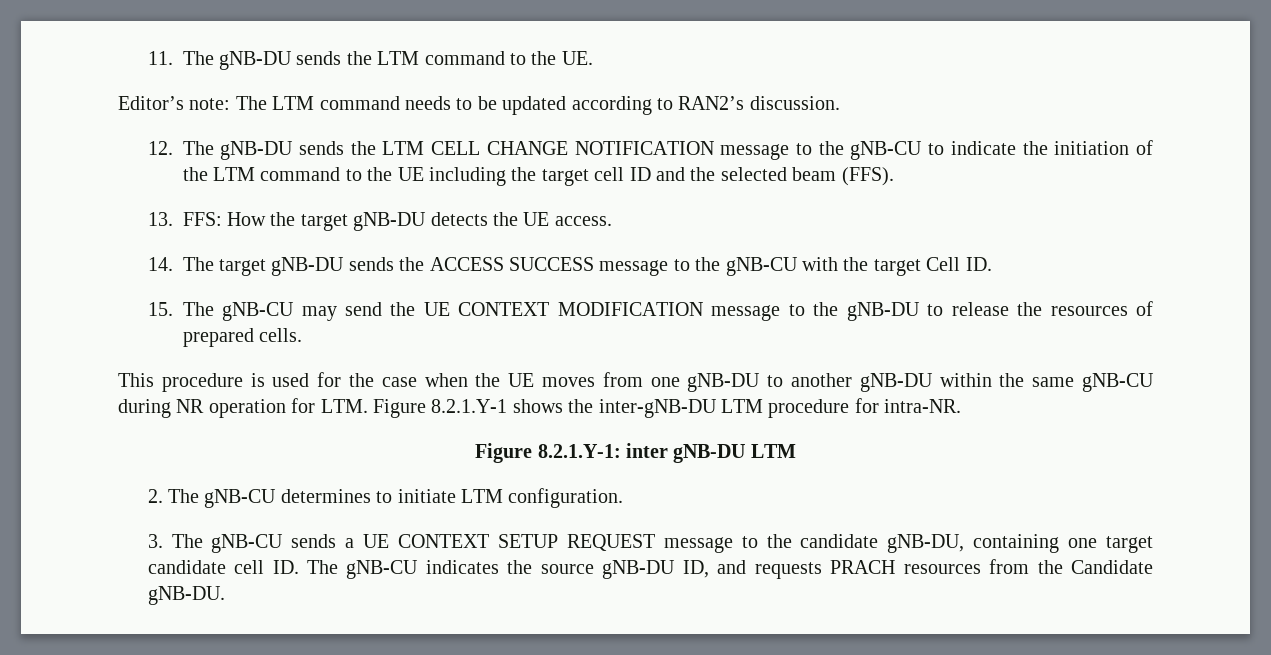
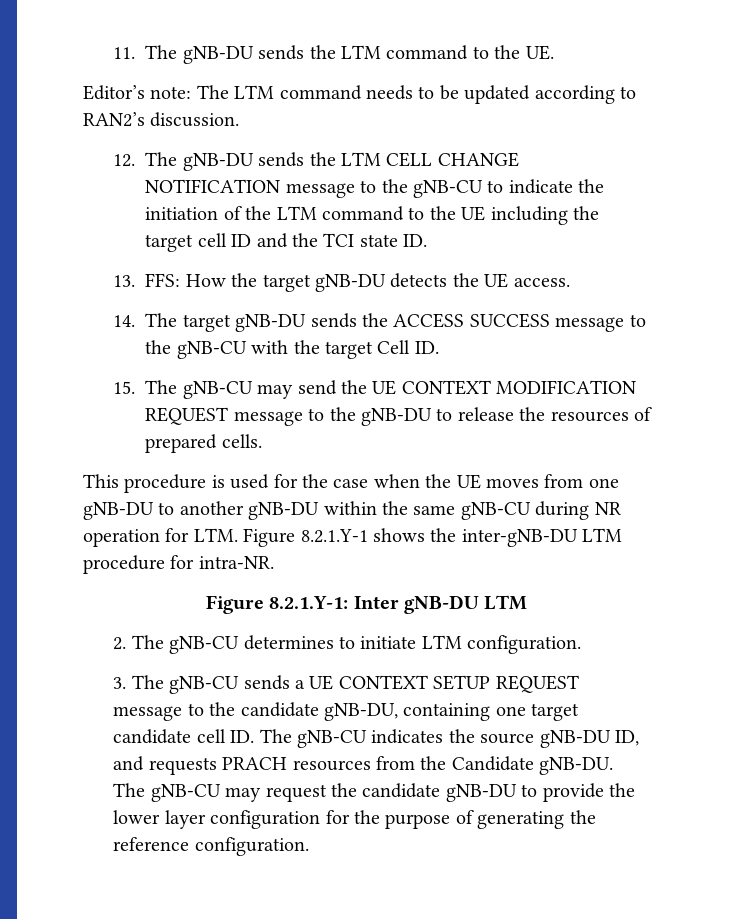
[720,167,894,186] selected beam (FFS). -> [323,233,428,247] TCI state ID.
(703, 309) none -> [145,407,229,425] REQUEST
[626,443,668,458] inter -> [353,596,399,609] Inter
(225, 595) none -> [113,783,635,802] [113,810,596,829] [113,837,309,856] The gNB-CU may request the candidate gNB-DU to provide the lower layer configuration for the purpose of generating the reference configuration.

